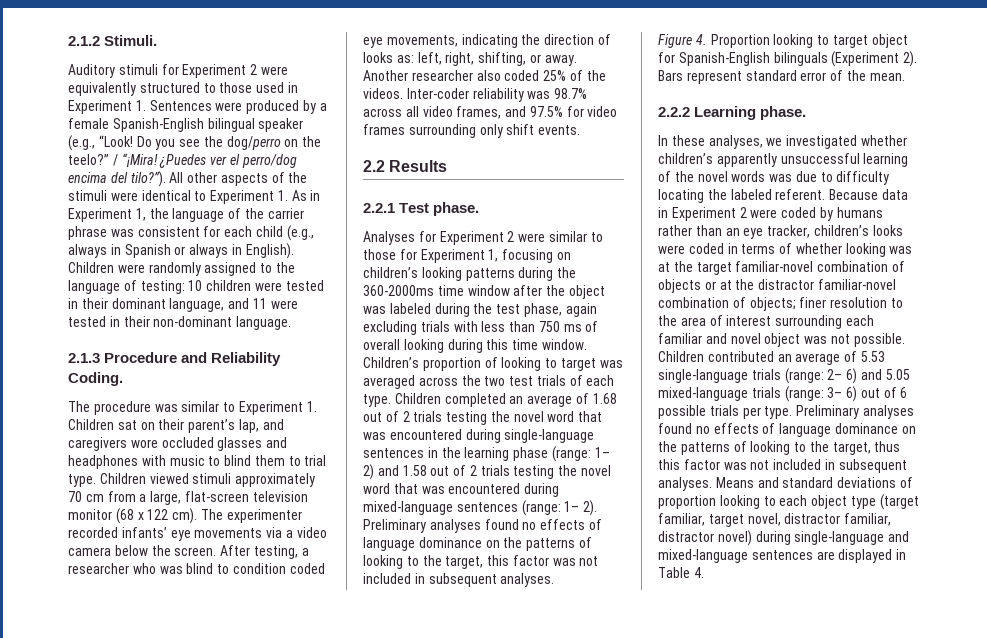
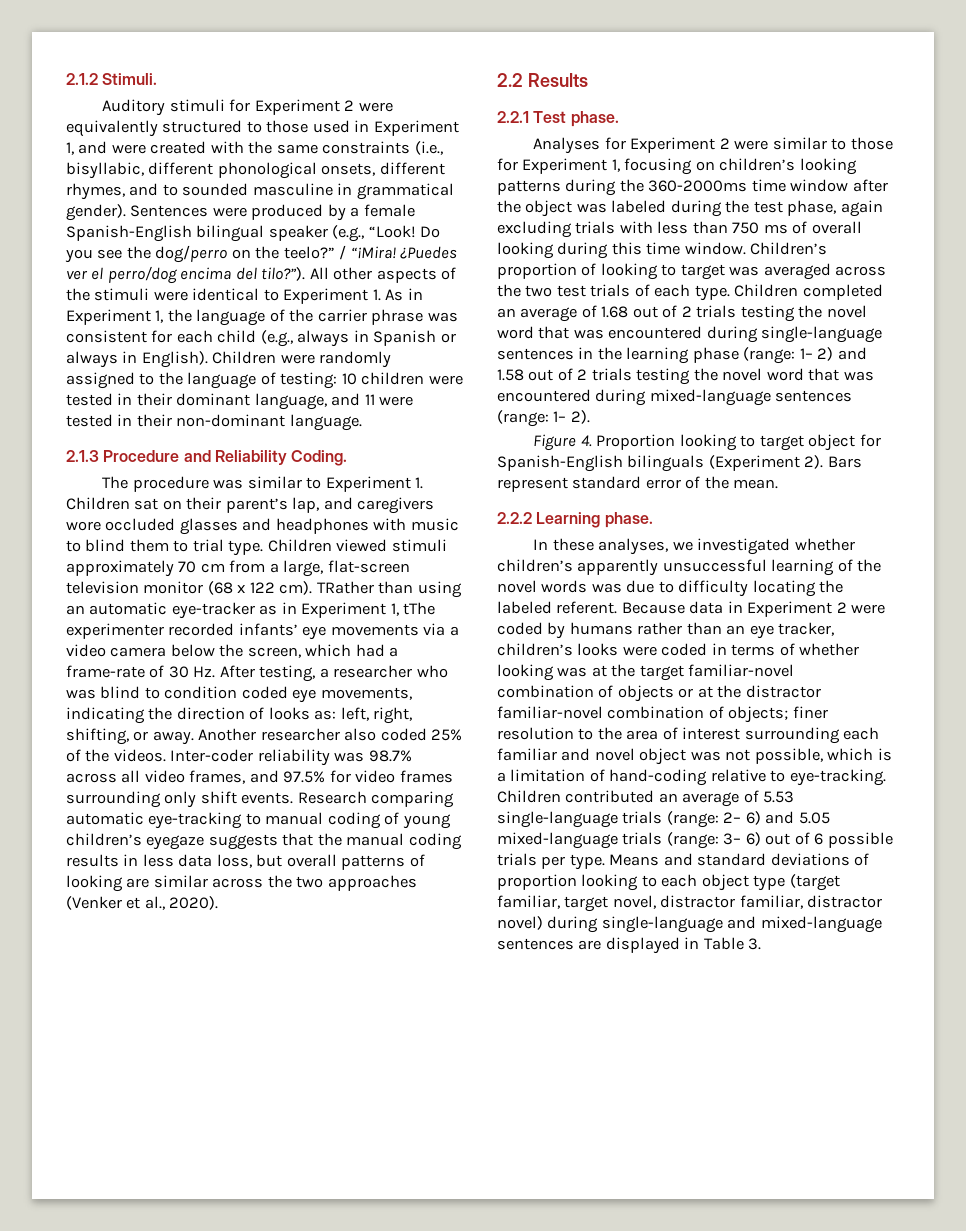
[135,100,146,111] 1. -> [66,141,443,155] [66,162,445,179] [66,183,454,200] [66,204,126,221] 1, and were created with the same constraints (i.e., bisyllabic, different phonological onsets, different rhymes, and to sounded masculine in grammatical gender).
[200,509,223,520] The -> [316,581,462,598] [66,602,436,619] TRather than using an automatic eye-tracker as in Experiment 1, tThe
[174,547,217,556] screen. -> [247,644,399,658] [66,665,216,678] screen, which had a frame-rate of 30 Hz.
(581, 130) none -> [297,791,455,808] [66,812,451,829] [66,833,462,850] [66,854,425,870] [66,875,417,892] [66,896,219,910] Research comparing automatic eye-tracking to manual coding of young children’s eyegaze suggests that the manual coding results in less data loss, but overall patterns of looking are similar across the two approaches (Venker et al., 2020).
[363,519,602,533] [363,537,592,551] [363,555,599,569] [363,573,555,587] Preliminary analyses found no effects of language dominance on the patterns of looking to the target, this factor was not included in subsequent analyses. -> (590, 417) none
[853,333,905,347] possible. -> [754,748,892,764] [497,769,886,786] possible, which is a limitation of hand-coding relative to eye-tracking.
[796,405,914,419] [658,423,916,437] [658,441,901,455] [658,459,907,473] [658,477,712,491] Preliminary analyses found no effects of language dominance on the patterns of looking to the target, thus this factor was not included in subsequent analyses. -> (605, 862) none
[693,567,704,578] 4. -> [748,938,762,950] 3.

